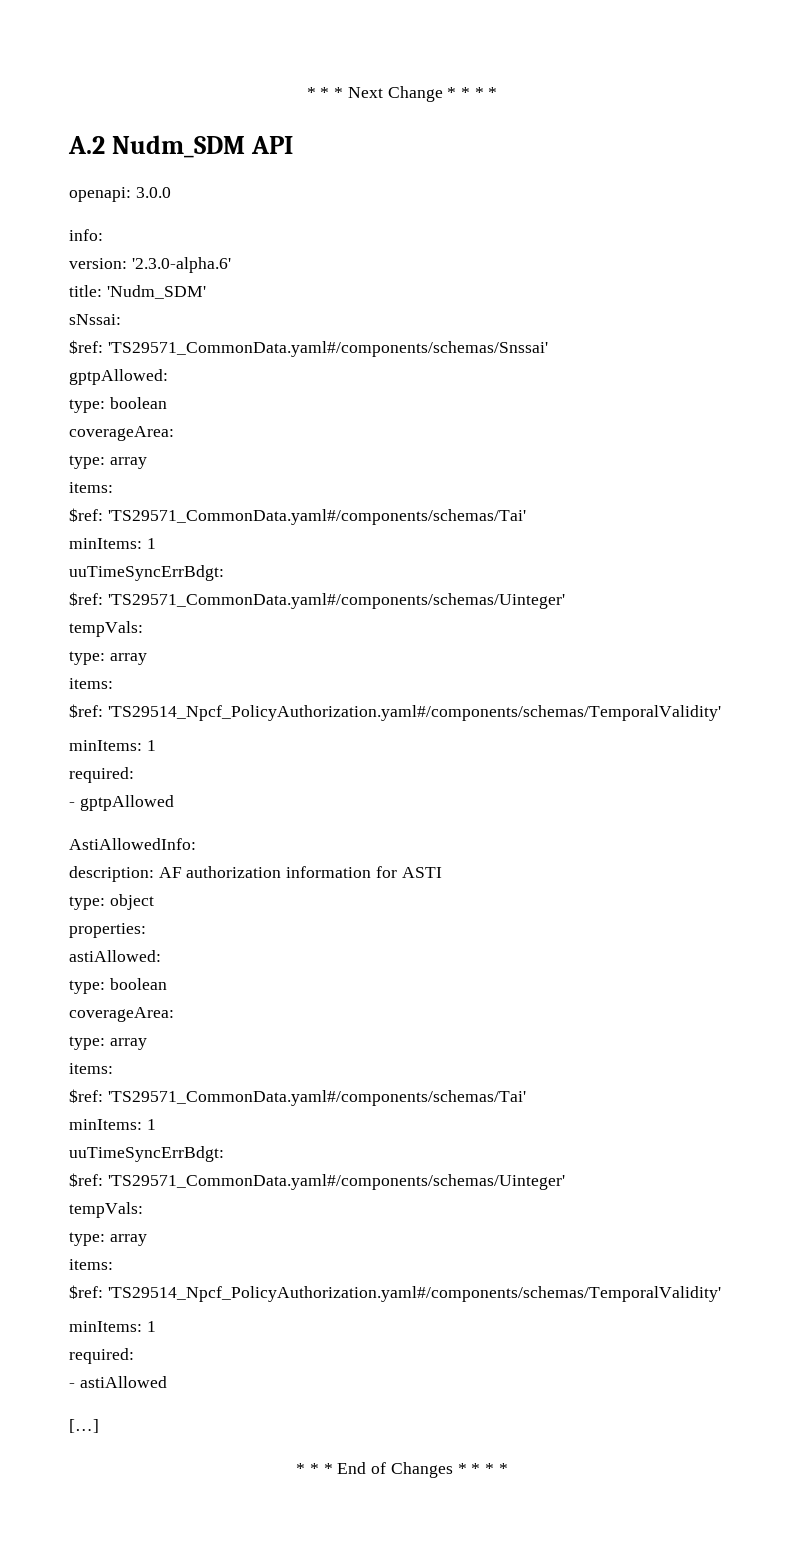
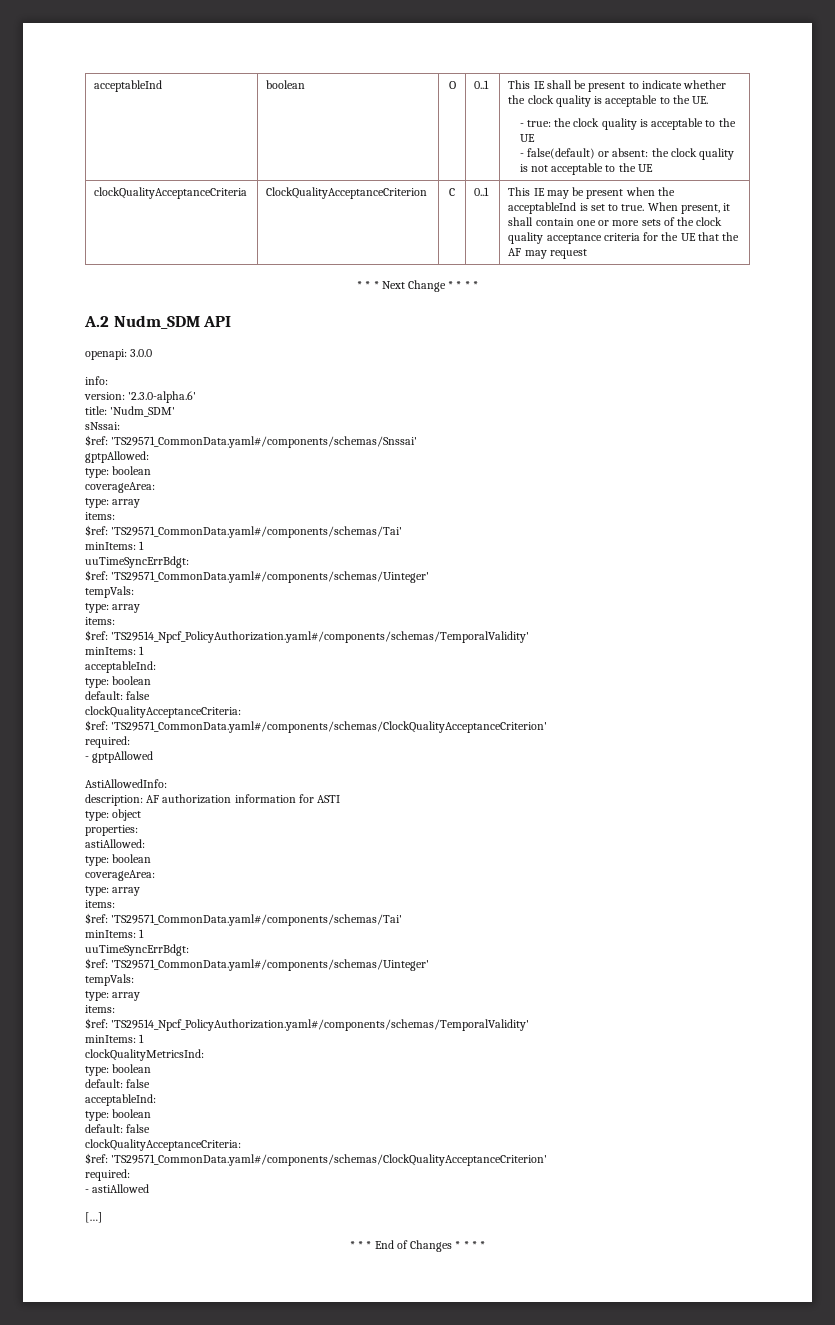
(306, 92) none -> [94,80,163,92] [266,80,306,89] [448,81,456,89] [474,80,490,89] [508,80,727,92] [508,95,709,107] [519,118,736,130] [519,134,535,142] [519,148,735,160] [519,163,653,175] [94,187,248,199] [266,187,428,199] [449,188,455,196] [474,187,490,196] [508,187,675,199] [508,202,731,214] [508,217,723,226] [508,232,740,244] [508,248,587,259] acceptableInd | boolean | O | 0..1 | This IE shall be present to indicate whether the clock quality is acceptable to the UE. // - true: the clock quality is acceptable to the UE // - false(default) or absent: the clock quality is not acceptable to the UE // clockQualityAcceptanceCriteria | ClockQualityAcceptanceCriterion | C | 0..1 | This IE may be present when the acceptableInd is set to true. When present, it shall contain one or more sets of the clock quality acceptance criteria for the UE that the AF may request //
(156, 745) none -> [85,661,156,673] [85,676,152,688] [85,691,151,700] [85,706,241,718] [85,720,548,733] // acceptableInd: // type: boolean // default: false // clockQualityAcceptanceCriteria: // $ref: 'TS29571_CommonData.yaml#/components/schemas/ClockQualityAcceptanceCriterion'
(156, 1326) none -> [85,1049,204,1061] [85,1064,152,1076] [85,1079,151,1088] [85,1094,156,1106] [85,1109,152,1121] [85,1124,151,1133] [85,1139,241,1151] [85,1153,548,1166] // clockQualityMetricsInd: // type: boolean // default: false // acceptableInd: // type: boolean // default: false // clockQualityAcceptanceCriteria: // $ref: 'TS29571_CommonData.yaml#/components/schemas/ClockQualityAcceptanceCriterion'

